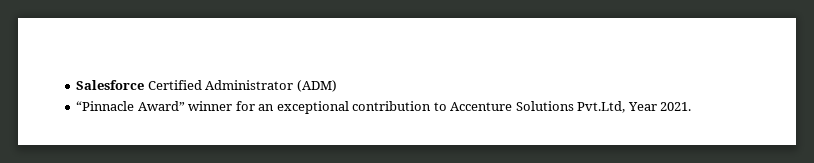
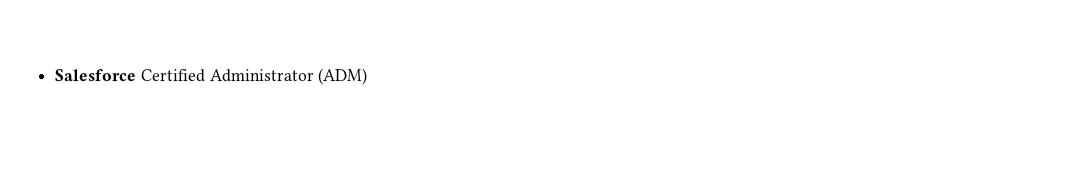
[76,101,692,114] // “Pinnacle Award” winner for an exceptional contribution to Accenture Solutions Pvt.Ltd, Year 2021. -> (368, 77) none

